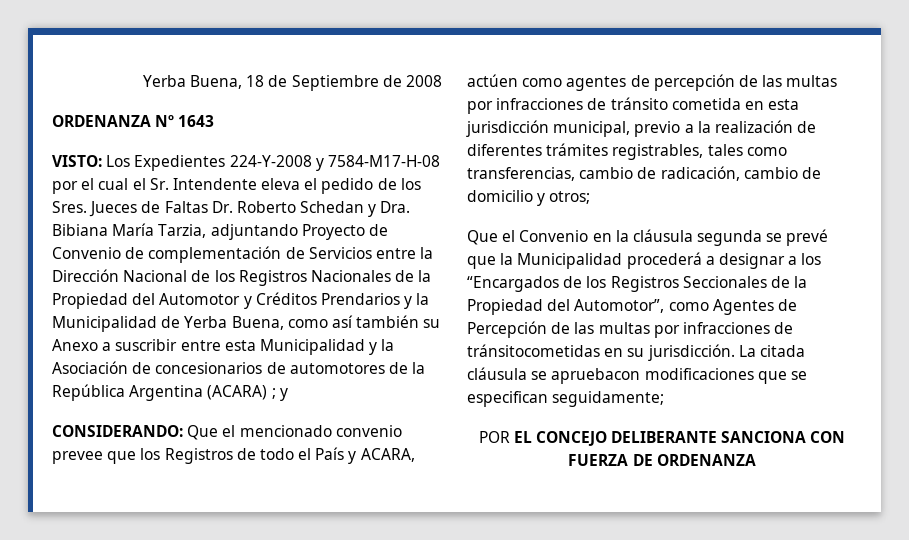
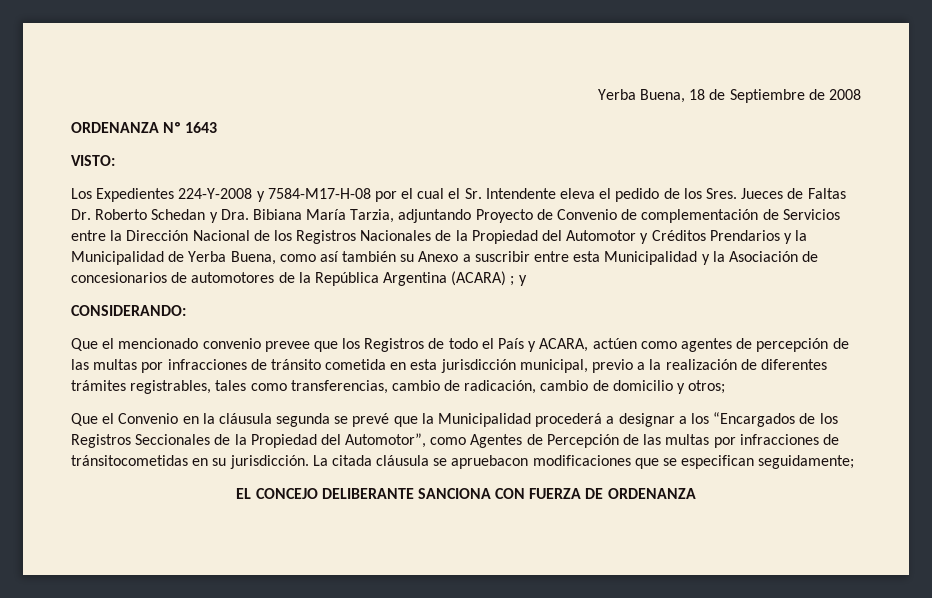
(102, 161) none -> (115, 160) //
(183, 431) none -> (186, 310) //
[478,431,510,443] POR -> (855, 462) none

